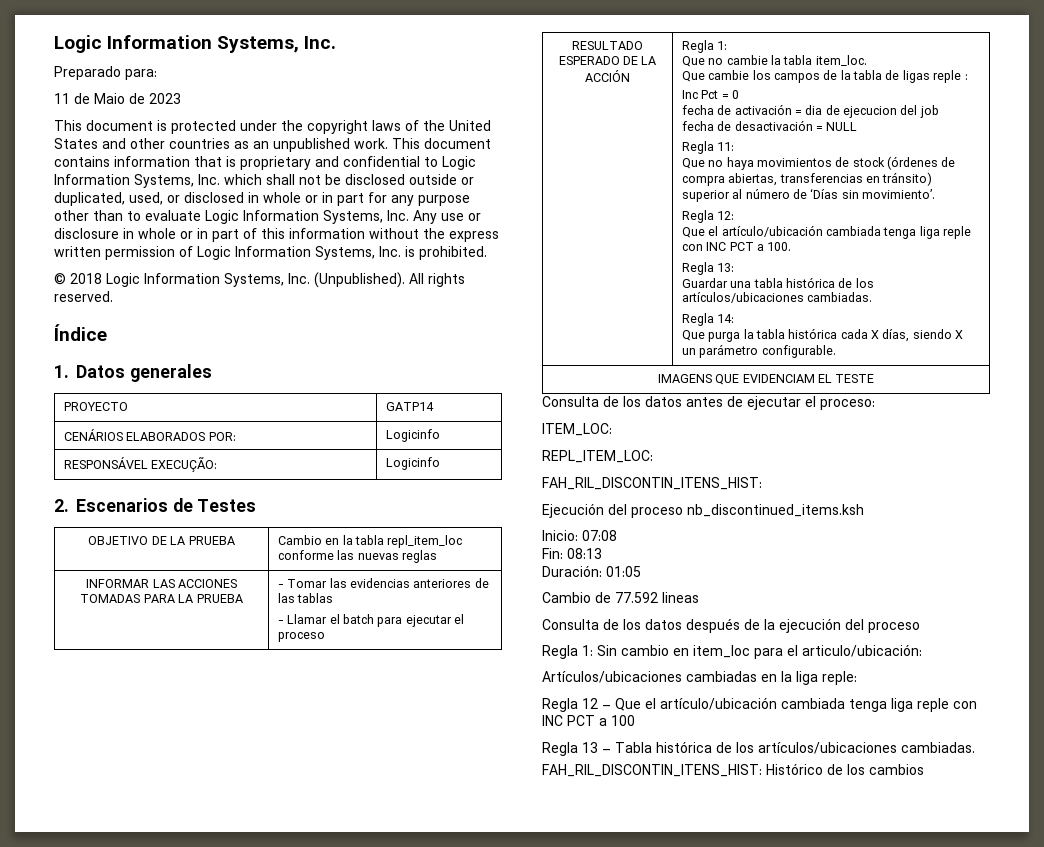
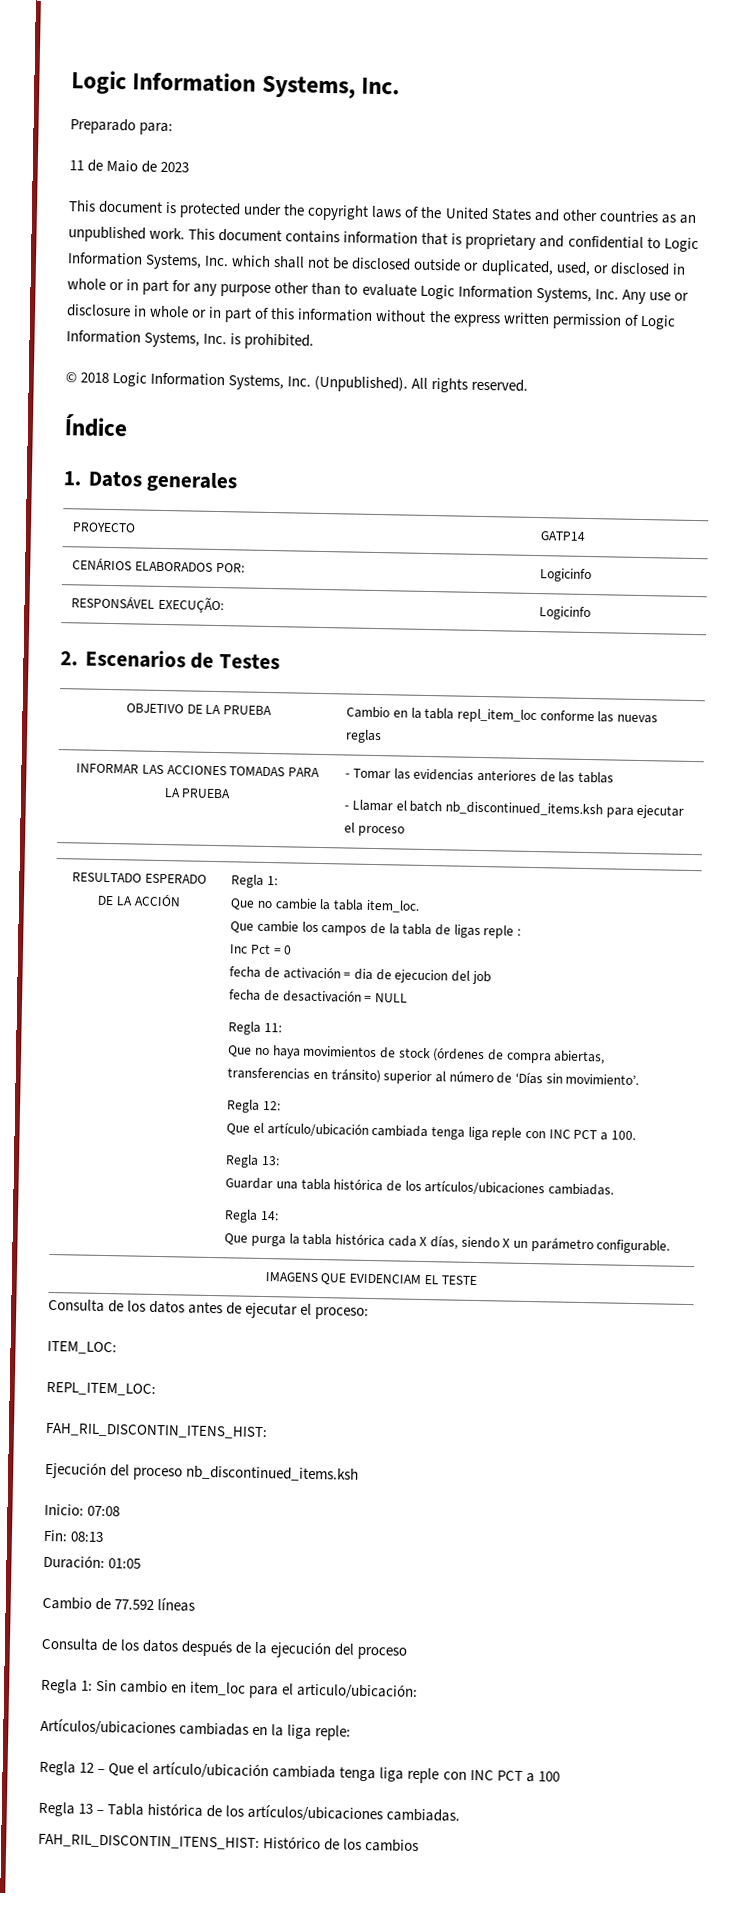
(374, 619) none -> [445,801,604,817] nb_discontinued_items.ksh
[662,592,699,603] lineas -> [157,1598,196,1612] líneas

